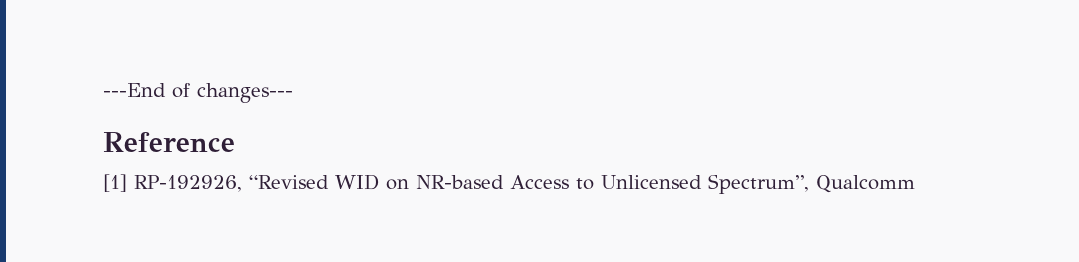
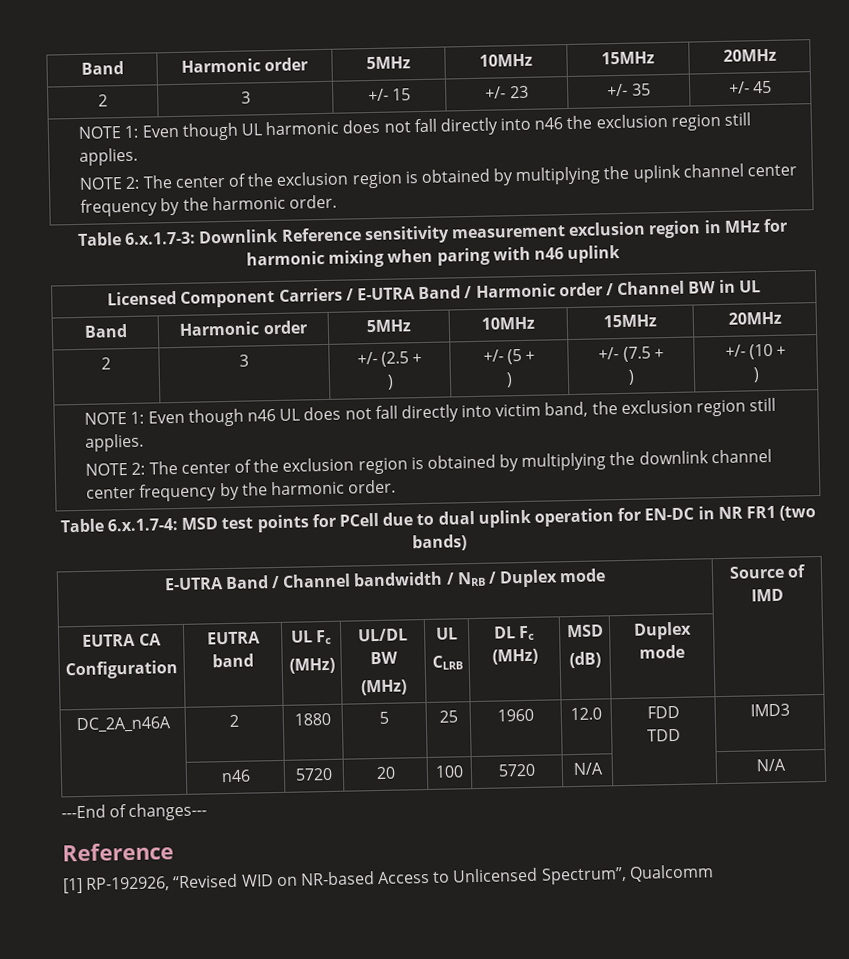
(103, 90) none -> [80,61,124,75] [180,57,309,73] [366,56,411,70] [479,53,533,67] [601,51,655,65] [722,48,777,62] [98,94,108,107] [240,91,251,104] [367,88,412,102] [485,85,529,99] [607,83,651,97] [728,80,773,94] [78,112,752,141] [79,147,139,166] [79,163,798,190] [80,194,338,217] [77,218,788,246] [245,244,621,268] [107,279,761,308] [83,323,128,338] [179,320,308,336] [366,319,411,333] [481,316,535,330] [603,314,657,328] [727,311,782,325] [101,357,111,370] [239,354,249,367] [356,351,423,367] [386,374,394,390] [482,349,536,365] [506,372,513,388] [598,346,664,362] [628,369,635,385] [724,343,787,360] [752,367,760,383] [84,397,777,427] [85,433,145,452] [85,448,772,476] [86,479,397,502] [59,505,817,533] [411,534,467,552] [163,568,607,591] [728,564,807,579] [751,588,784,602] [82,633,162,647] [65,660,178,680] [206,631,261,645] [212,653,254,668] [290,629,333,645] [288,657,335,674] [358,628,408,642] [369,651,398,665] [361,679,407,696] [436,627,458,640] [431,655,463,670] [492,625,536,641] [491,648,538,665] [565,624,604,638] [569,651,601,669] [632,621,692,640] [639,644,685,659] [75,716,172,734] [229,714,239,727] [294,712,331,726] [379,711,389,724] [438,710,458,723] [497,708,534,722] [570,707,602,721] [646,705,680,719] [647,728,681,742] [749,703,790,717] [220,769,251,783] [295,767,333,781] [375,766,396,780] [435,765,464,778] [498,763,536,777] [572,762,604,776] [756,758,786,772] Band | Harmonic order | 5MHz | 10MHz | 15MHz | 20MHz // 2 | 3 | +/- 15 | +/- 23 | +/- 35 | +/- 45 // NOTE 1: Even though UL harmonic does not fall directly into n46 the exclusion region still applies. // NOTE 2: The center of the exclusion region is obtained by multiplying the uplink channel center frequency by the harmonic order. // Table 6.x.1.7-3: Downlink Reference sensitivity measurement exclusion region in MHz for harmonic mixing when paring with n46 uplink // Licensed Component Carriers / E-UTRA Band / Harmonic order / Channel BW in UL // Band | Harmonic order | 5MHz | 10MHz | 15MHz | 20MHz // 2 | 3 | +/- (2.5 + // ) | +/- (5 + // ) | +/- (7.5 + // ) | +/- (10 + // ) // NOTE 1: Even though n46 UL does not fall directly into victim band, the exclusion region still applies. // NOTE 2: The center of the exclusion region is obtained by multiplying the downlink channel center frequency by the harmonic order. // Table 6.x.1.7-4: MSD test points for PCell due to dual uplink operation for EN-DC in NR FR1 (two bands) // E-UTRA Band / Channel bandwidth / NRB / Duplex mode | Source of IMD // EUTRA CA // Configuration | EUTRA band | UL Fc // (MHz) | UL/DL BW // (MHz) | UL // CLRB | DL Fc (MHz) | MSD // (dB) | Duplex mode | // DC_2A_n46A | 2 | 1880 | 5 | 25 | 1960 | 12.0 | FDD // TDD | IMD3 // | n46 | 5720 | 20 | 100 | 5720 | N/A | | N/A //

